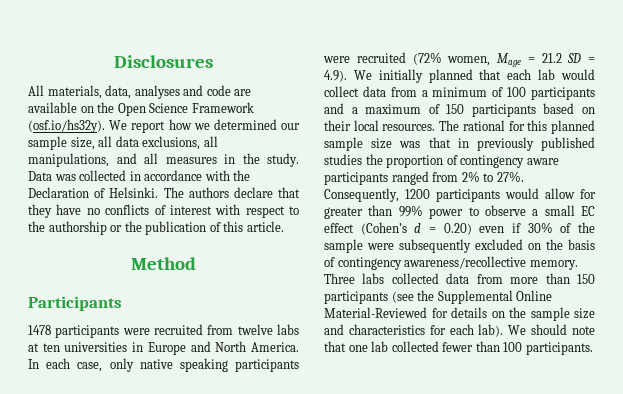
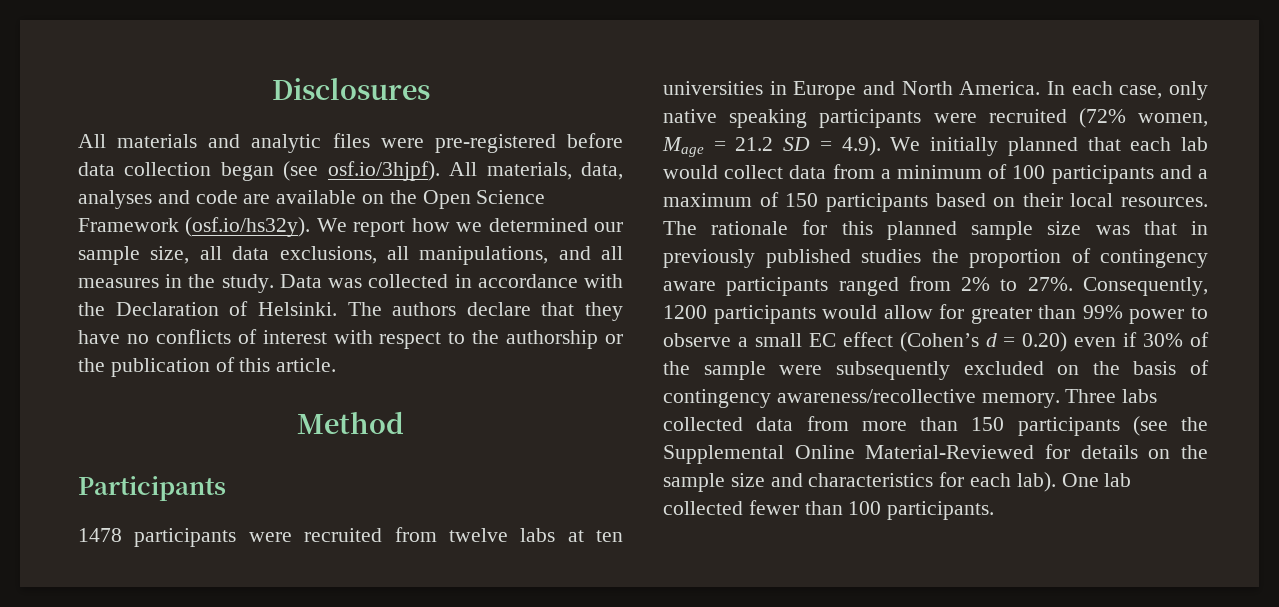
(44, 90) none -> [117,133,623,153] [78,161,478,181] materials and analytic files were pre-registered before data collection began (see osf.io/3hjpf). All
[462,120,505,131] rational -> [711,221,789,235] rationale
[508,324,595,335] [324,341,368,352] We should note that one -> [1061,473,1099,487] One

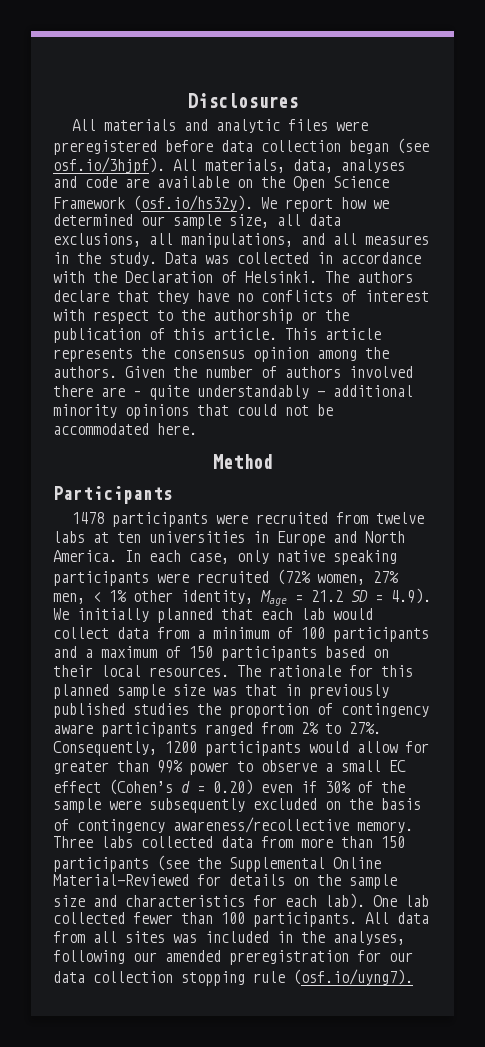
[434,134,556,153] pre-registered -> [53,140,157,155] preregistered
(337, 365) none -> [285,328,381,340] [53,347,389,362] [53,366,413,378] [53,385,413,400] [53,404,333,419] [53,423,197,435] This article represents the consensus opinion among the authors. Given the number of authors involved there are – quite understandably - additional minority opinions that could not be accommodated here.
(1208, 120) none -> [373,571,399,583] [53,590,253,604] 27% men, < 1% other identity,
(995, 510) none -> [365,912,429,924] [53,931,405,945] [53,950,413,965] [53,969,413,986] All data from all sites was included in the analyses, following our amended preregistration for our data collection stopping rule (osf.io/uyng7).

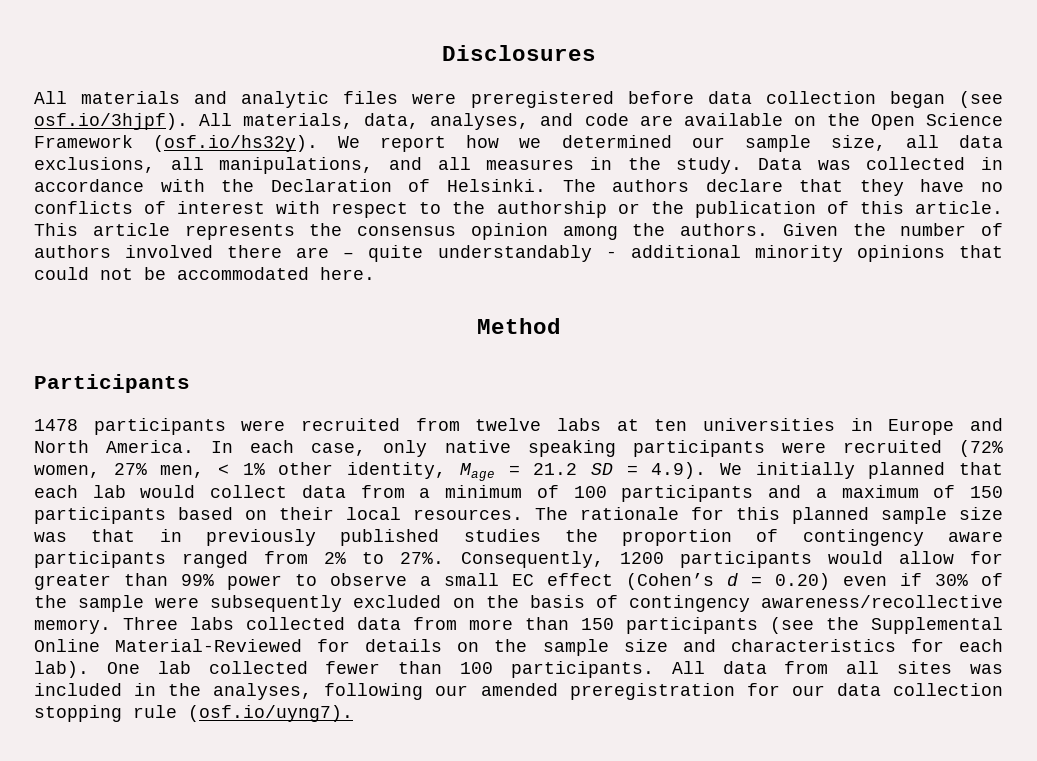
[341,159,405,173] analyses -> [430,113,530,130] analyses,

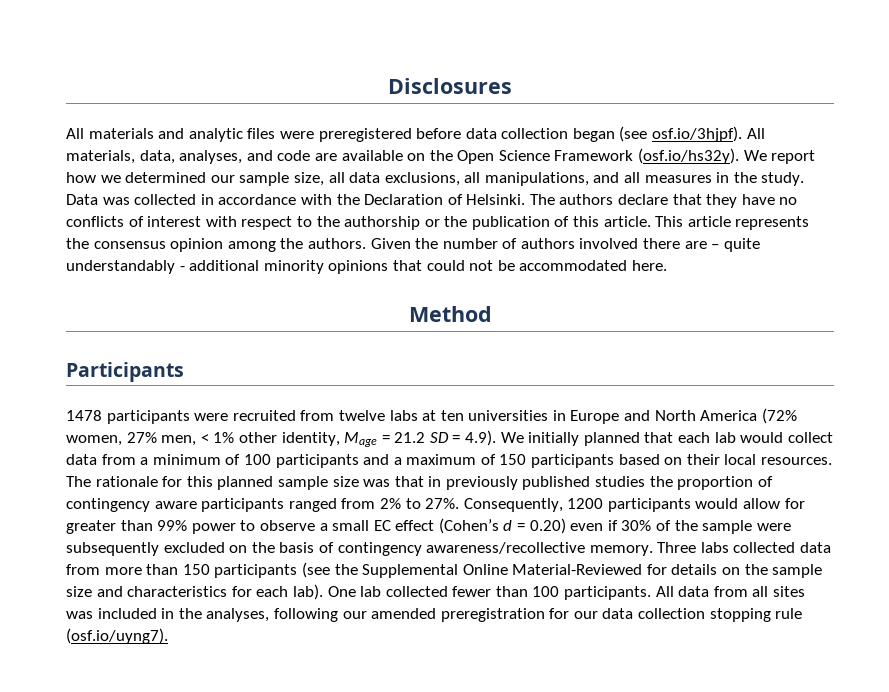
[106,440,942,457] America. In each case, only native speaking participants were recruited -> [700,410,758,421] America

